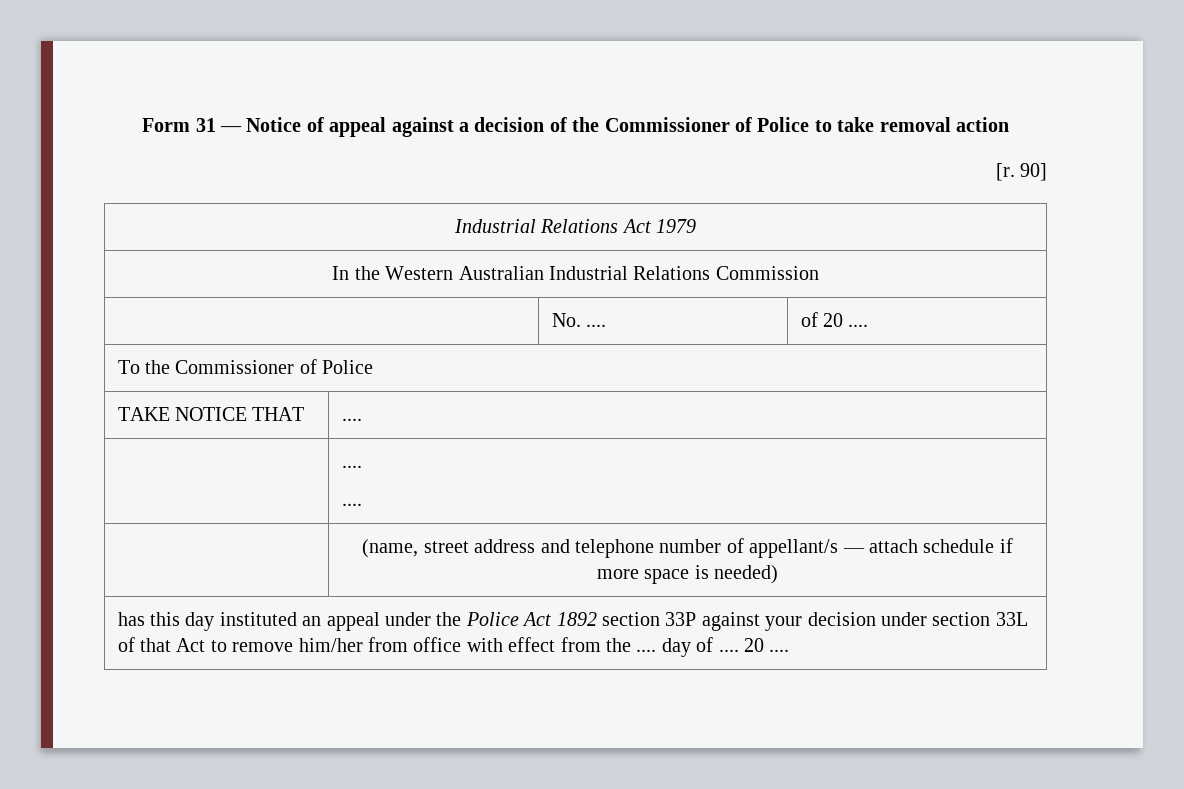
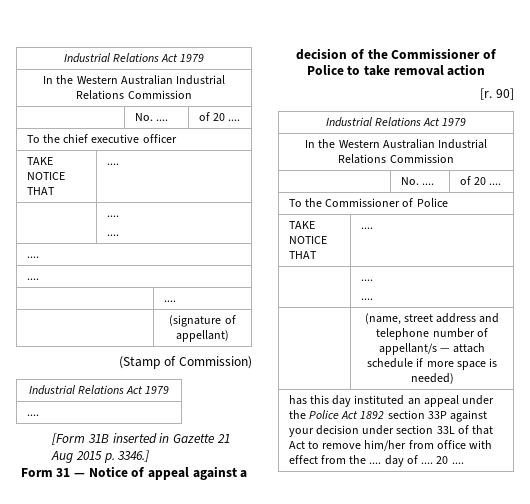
(142, 125) none -> [63,53,205,63] [43,75,225,85] [76,90,192,100] [134,113,168,121] [198,112,241,121] [26,134,177,143] [26,157,53,165] [26,172,65,180] [26,187,55,195] [106,163,119,165] [106,215,119,217] [106,234,119,236] [26,256,39,258] [26,278,39,280] [163,300,176,302] [169,315,236,327] [176,330,229,342] [118,356,253,369] [28,385,170,395] [26,414,39,416] [52,433,230,445] [51,450,150,463] Industrial Relations Act 1979 // In the Western Australian Industrial Relations Commission // | No. .... | of 20 .... // To the chief executive officer // TAKE NOTICE THAT | .... // | .... // .... // .... // .... // | .... // | (signature of appellant) // (Stamp of Commission) // Industrial Relations Act 1979 // .... // [Form 31B inserted in Gazette 21 Aug 2015 p. 3346.] //

